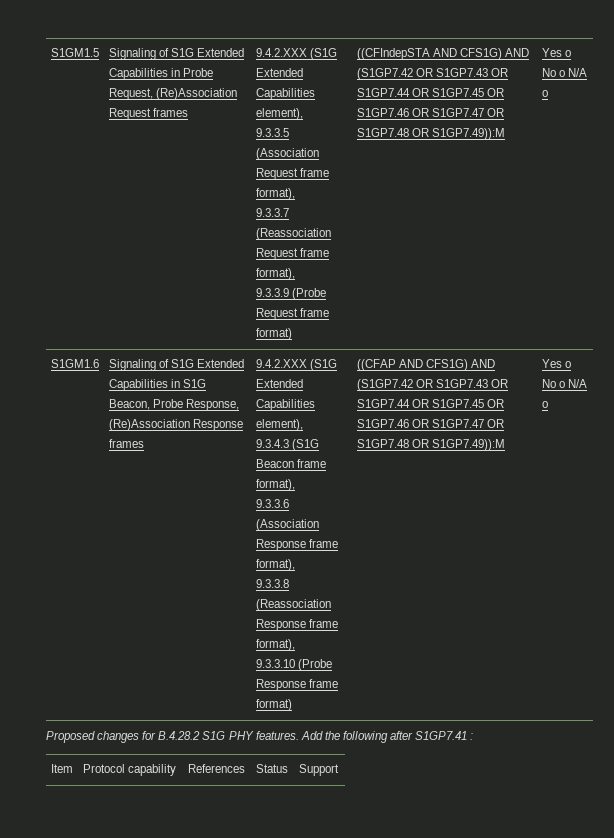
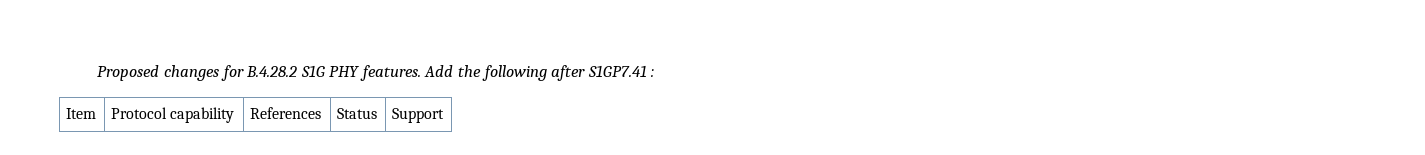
[50,48,99,57] [108,48,245,60] [108,68,214,80] [108,88,238,100] [108,108,189,120] [255,48,338,60] [255,68,303,77] [255,88,315,100] [255,108,303,120] [255,128,289,137] [255,148,319,160] [255,168,330,180] [255,188,295,200] [255,208,289,217] [255,228,331,240] [255,248,330,260] [255,268,295,280] [255,288,327,300] [255,308,330,320] [255,328,292,340] [356,48,530,60] [356,68,509,80] [356,88,505,97] [356,108,505,117] [356,128,506,140] [541,48,572,57] [541,68,588,77] [541,90,548,97] [50,359,99,368] [108,359,245,371] [108,379,207,391] [108,399,240,411] [108,419,244,431] [108,439,144,448] [255,359,338,371] [255,379,303,388] [255,399,315,411] [255,419,303,431] [255,439,320,451] [255,459,327,468] [255,479,295,491] [255,499,289,508] [255,519,319,531] [255,539,339,551] [255,559,295,571] [255,579,289,588] [255,599,331,611] [255,619,339,631] [255,639,295,651] [255,659,333,671] [255,679,339,691] [255,699,292,711] [356,359,496,371] [356,379,509,391] [356,399,505,408] [356,419,505,428] [356,439,506,451] [541,359,572,368] [541,379,588,388] [541,401,548,408] S1GM1.5 | Signaling of S1G Extended Capabilities in Probe Request, (Re)Association Request frames | 9.4.2.XXX (S1G Extended Capabilities element), // 9.3.3.5 (Association Request frame format), // 9.3.3.7 (Reassociation Request frame format), // 9.3.3.9 (Probe Request frame format) | ((CFIndepSTA AND CFS1G) AND (S1GP7.42 OR S1GP7.43 OR S1GP7.44 OR S1GP7.45 OR S1GP7.46 OR S1GP7.47 OR S1GP7.48 OR S1GP7.49)):M | Yes o No o N/A o // S1GM1.6 | Signaling of S1G Extended Capabilities in S1G Beacon, Probe Response, (Re)Association Response frames | 9.4.2.XXX (S1G Extended Capabilities element), // 9.3.4.3 (S1G Beacon frame format), // 9.3.3.6 (Association Response frame format), // 9.3.3.8 (Reassociation Response frame format), // 9.3.3.10 (Probe Response frame format) | ((CFAP AND CFS1G) AND (S1GP7.42 OR S1GP7.43 OR S1GP7.44 OR S1GP7.45 OR S1GP7.46 OR S1GP7.47 OR S1GP7.48 OR S1GP7.49)):M | Yes o No o N/A o // -> (97, 73) none

